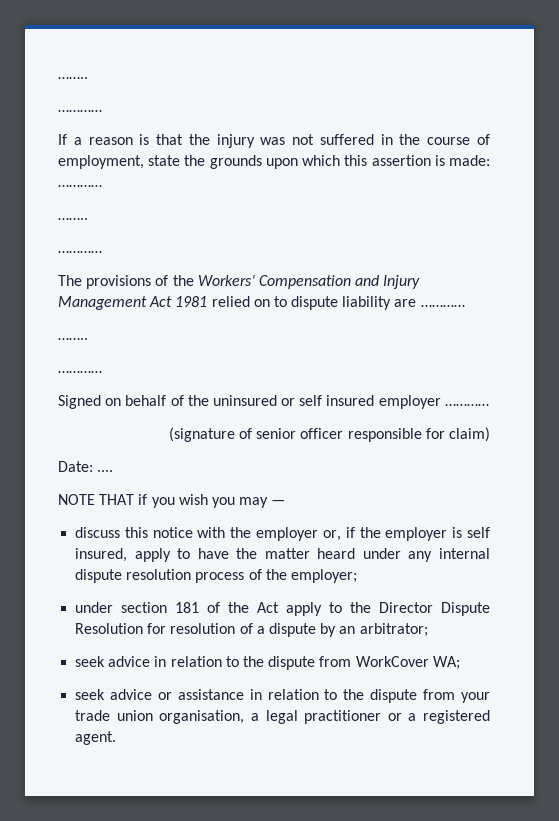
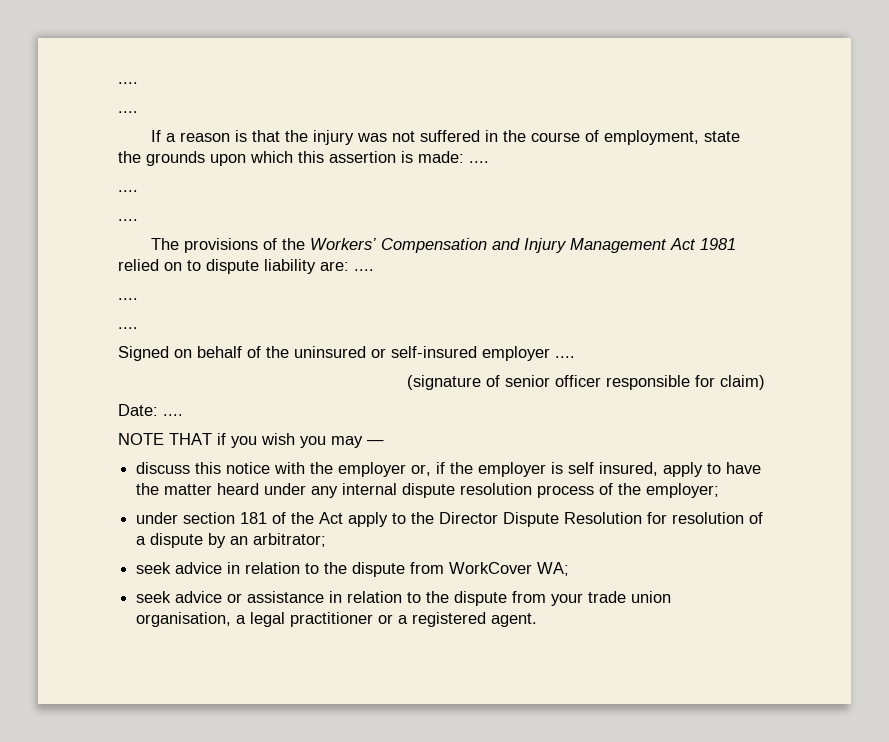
[58,77,88,79] [58,110,102,112] …….. // ………… -> [118,82,138,84] [118,111,138,113] .... // ....
[58,185,102,187] [58,218,88,220] [58,251,102,253] ………… // …….. // ………… -> [469,161,489,163] [118,190,138,192] [118,219,138,221] .... // .... // ....
[394,299,465,307] [58,338,88,340] [58,371,102,373] are ………… // …….. // ………… -> [320,261,374,271] [118,298,138,300] [118,327,138,329] are: .... // .... // ....
[299,395,489,409] self insured employer ………… -> [391,346,575,361] self-insured employer ....

